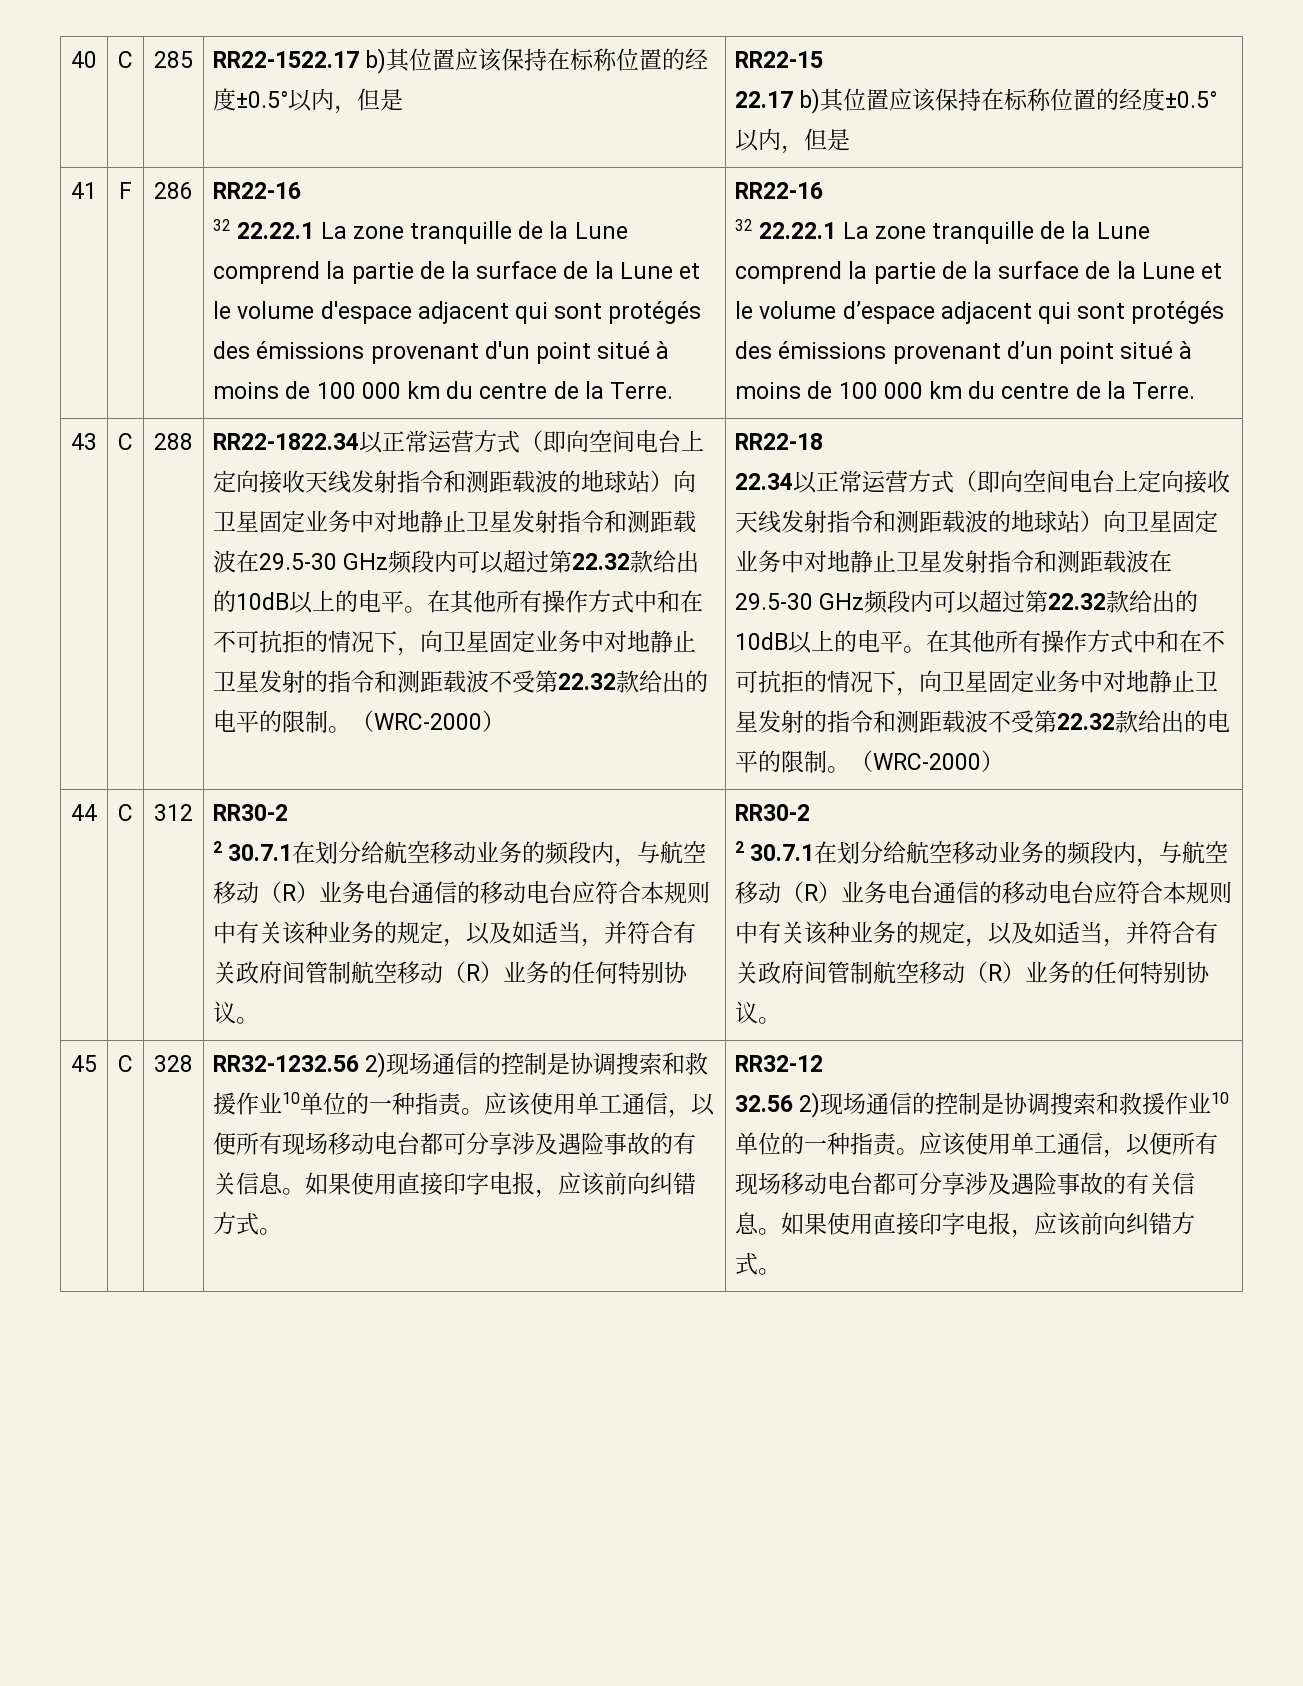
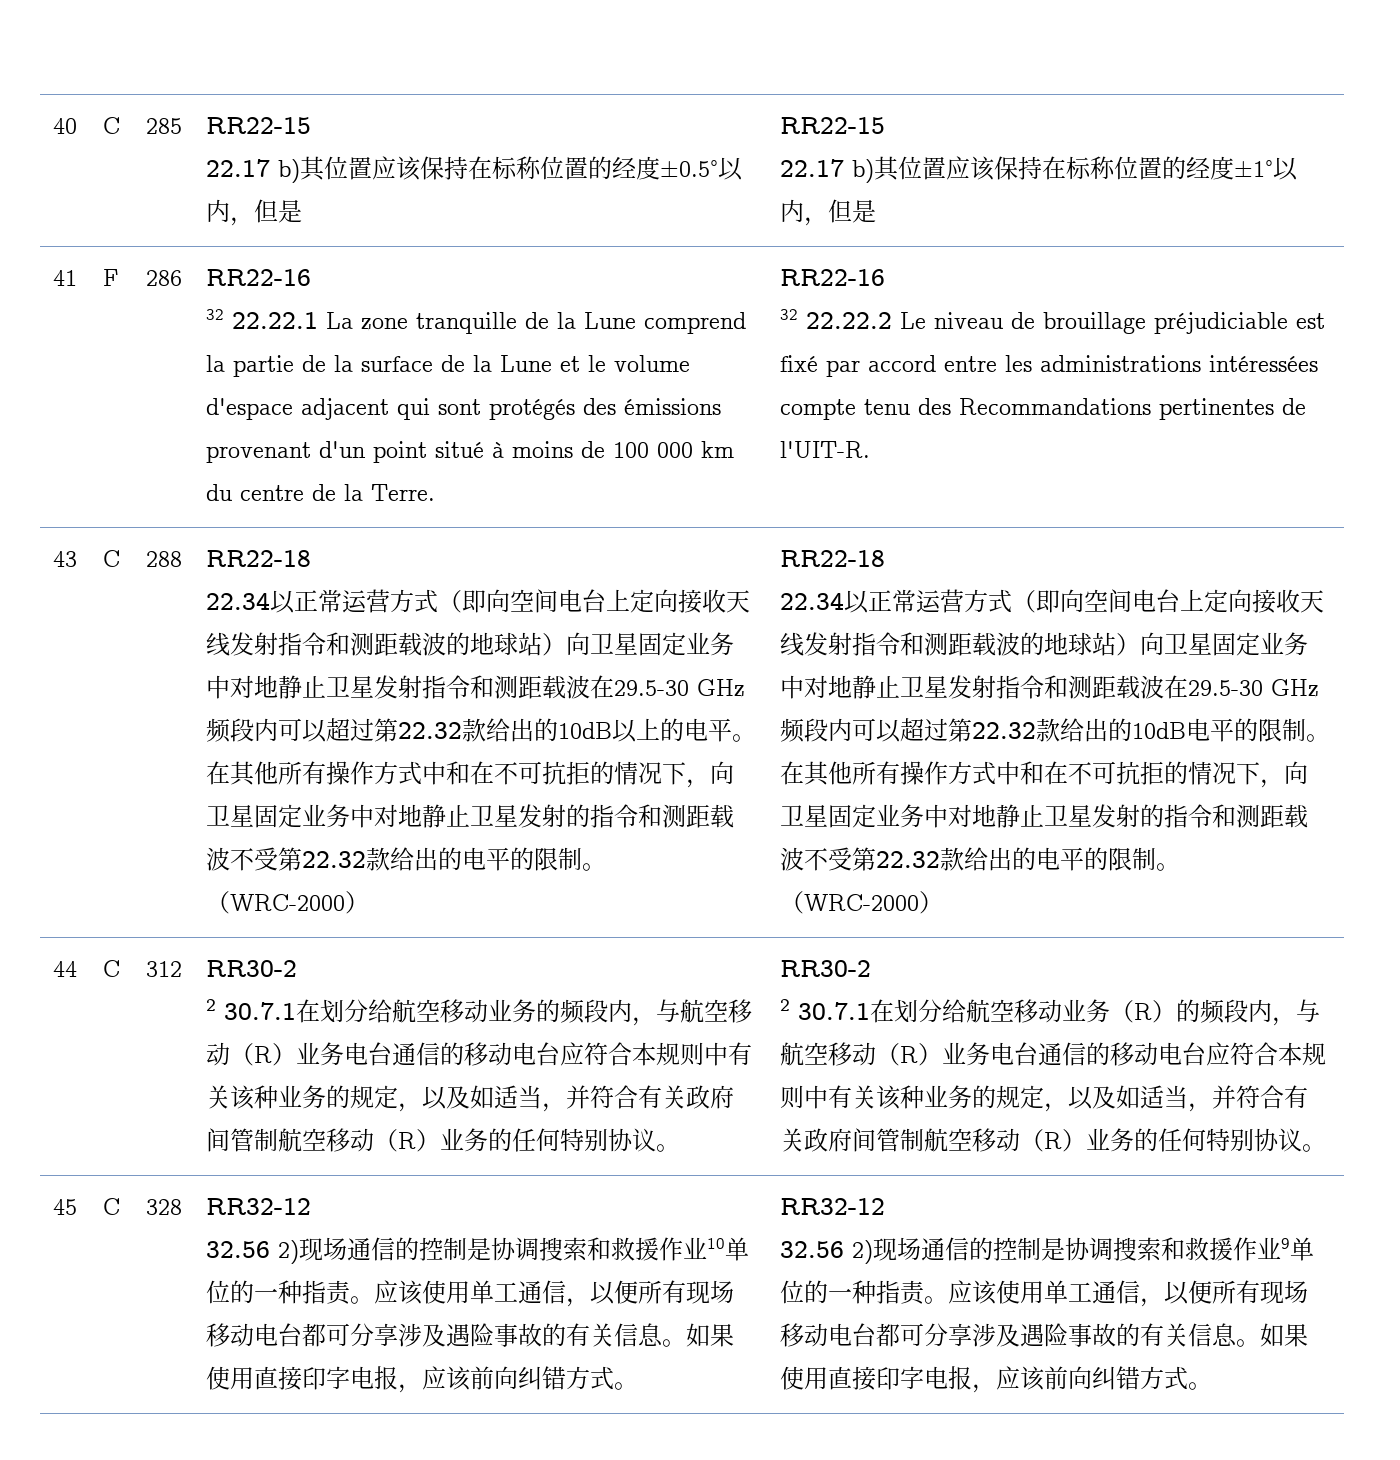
[213,51,360,68] RR22-1522.17 -> [206,117,312,134] [206,159,271,177] RR22-15 // 22.17
[1165,91,1218,108] ±0.5° -> [1234,160,1274,177] ±1°
[759,221,1150,244] [735,261,1223,284] [735,301,1225,324] [735,341,1193,364] [735,381,1196,399] 22.22.1 La zone tranquille de la Lune comprend la partie de la surface de la Lune et le volume d’espace adjacent qui sont protégés des émissions provenant d’un point situé à moins de 100 000 km du centre de la Terre. -> [806,312,1326,334] [780,355,1319,377] [780,398,1307,420] [780,441,871,458] 22.22.2 Le niveau de brouillage préjudiciable est fixé par accord entre les administrations intéressées compte tenu des Recommandations pertinentes de l'UIT-R.
[213,433,360,450] RR22-1822.34 -> [206,550,312,567] [206,592,271,610] RR22-18 // 22.34
[788,630,904,654] 以上的电平 -> [1186,718,1307,742] 电平的限制
(1045, 852) none -> [1110,1000,1177,1023] （R）
[213,1055,360,1072] RR32-1232.56 -> [206,1198,312,1215] [206,1241,271,1258] RR32-12 // 32.56
[1211,1092,1230,1104] 10 -> [1281,1238,1291,1249] 9

